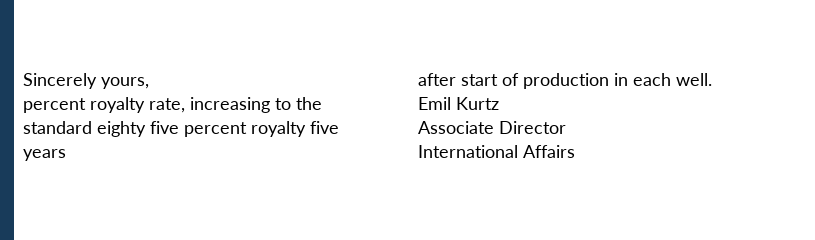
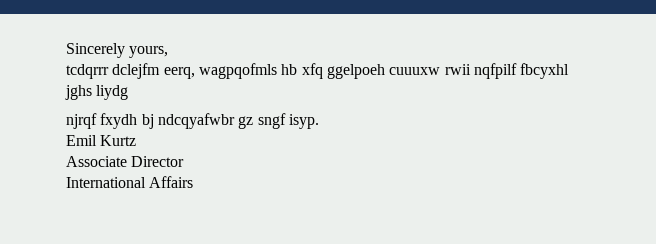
[23,97,322,113] [23,121,339,137] [23,149,66,161] [418,73,712,89] percent royalty rate, increasing to the standard eighty five percent royalty five years // after start of production in each well. -> [66,63,570,79] [65,85,129,100] [66,113,319,129] tcdqrrr dclejfm eerq, wagpqofmls hb xfq ggelpoeh cuuuxw rwii nqfpilf fbcyxhl jghs liydg // njrqf fxydh bj ndcqyafwbr gz sngf isyp.

